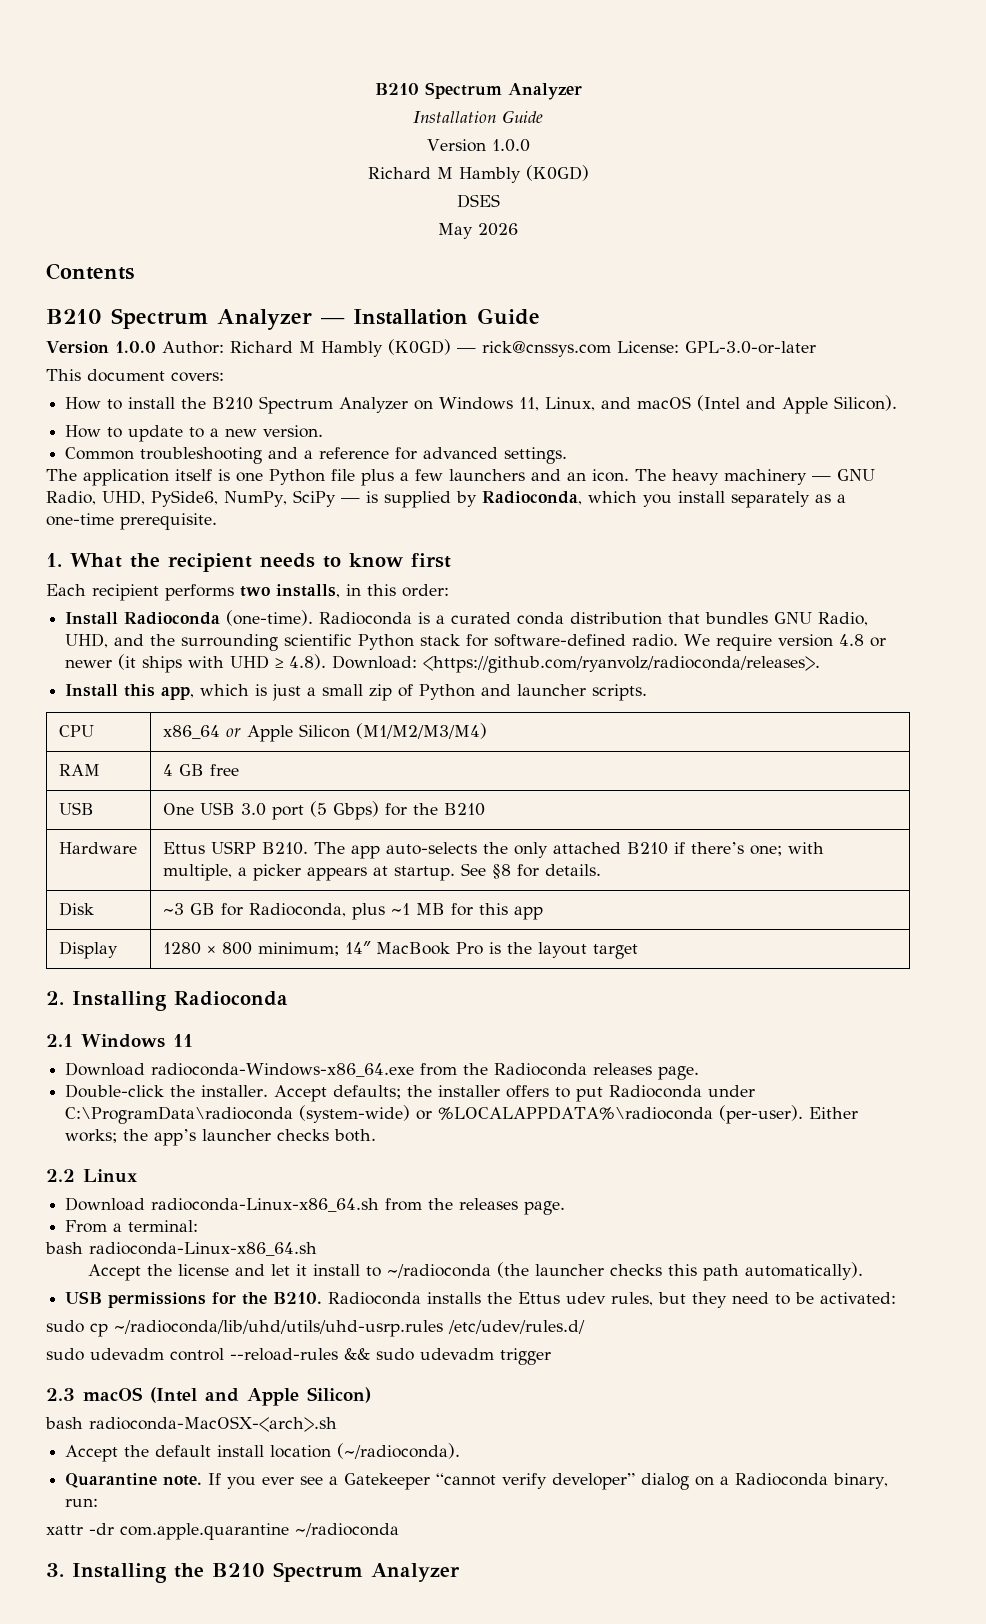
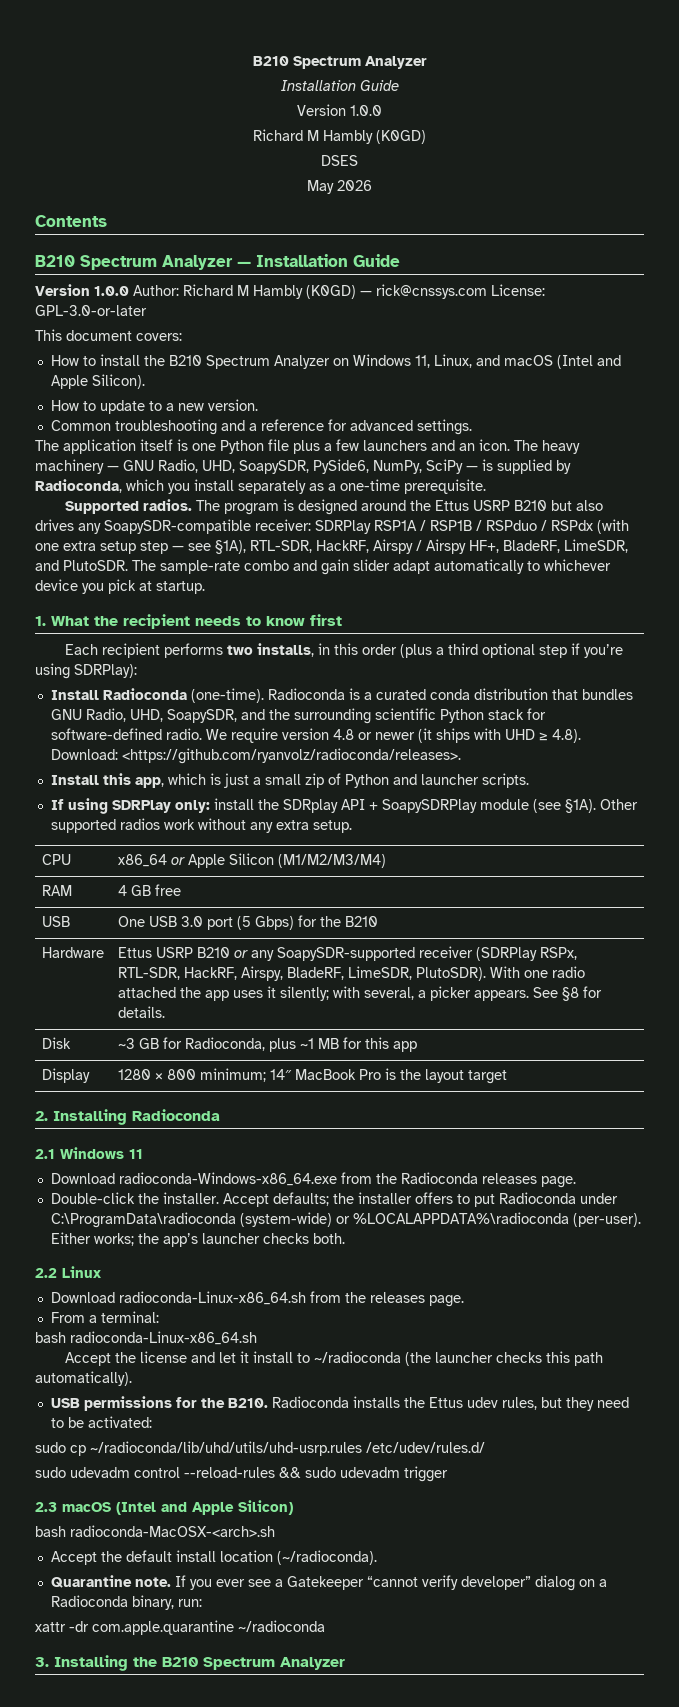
(145, 497) none -> [239,460,309,474] SoapySDR,
(217, 521) none -> [65,499,604,515] [35,519,629,534] [35,539,628,554] [35,559,611,575] [35,579,205,594] // Supported radios. The program is designed around the Ettus USRP B210 but also drives any SoapySDR-compatible receiver: SDRPlay RSP1A / RSP1B / RSPduo / RSPdx (with one extra setup step — see §1A), RTL-SDR, HackRF, Airspy / Airspy HF+, BladeRF, LimeSDR, and PlutoSDR. The sample-rate combo and gain slider adapt automatically to whichever device you pick at startup.
[402,584,449,597] order: -> [362,643,624,658] [35,663,137,679] order (plus a third optional step if you’re using SDRPlay):
(109, 640) none -> [166,709,237,723] SoapySDR,
(648, 692) none -> [50,798,638,814] [50,818,352,833] // If using SDRPlay only: install the SDRplay API + SoapySDRPlay module (see §1A). Other supported radios work without any extra setup.
[261,842,824,859] [162,864,455,881] B210. The app auto-selects the only attached B210 if there’s one; with multiple, a picker appears at startup. -> [196,946,577,961] [117,966,585,981] [117,986,529,1001] B210 or any SoapySDR-supported receiver (SDRPlay RSPx, RTL-SDR, HackRF, Airspy, BladeRF, LimeSDR, PlutoSDR). With one radio attached the app uses it silently; with several, a picker appears.

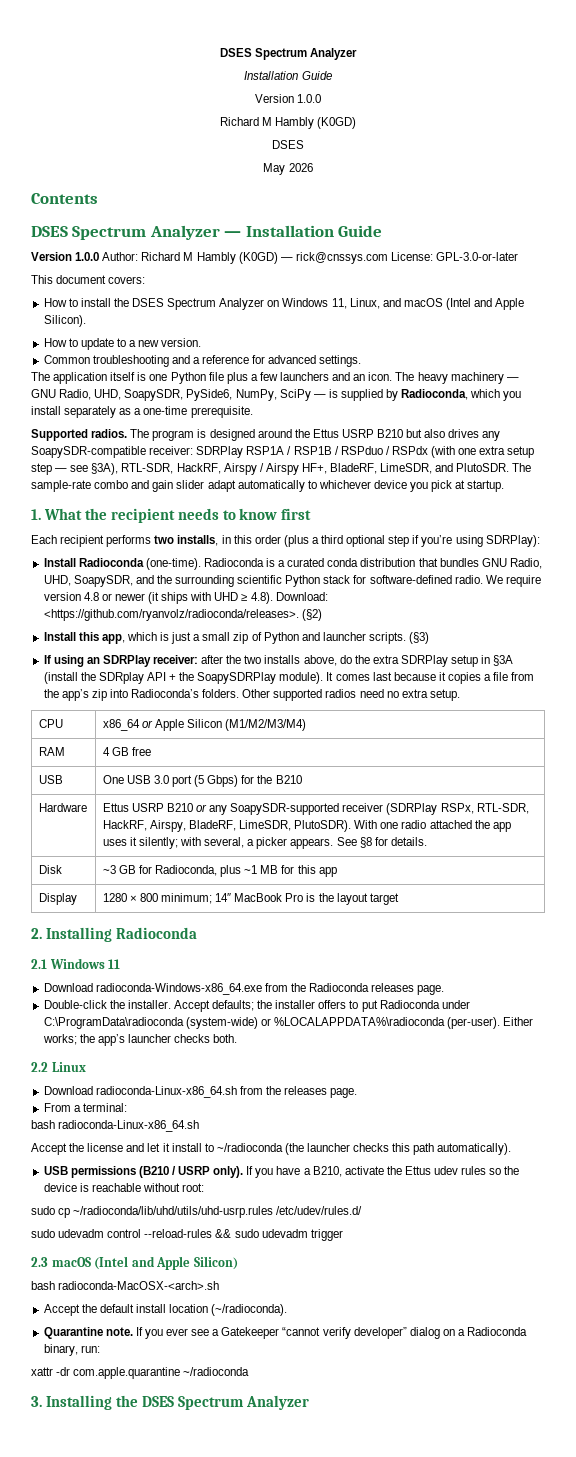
[252,56,289,66] B210 -> [219,48,252,57] DSES
[35,255,75,267] B210 -> [31,226,68,237] DSES
[168,355,202,366] B210 -> [132,298,165,307] DSES
[215,540,246,554] §1A), -> [91,463,119,475] §3A),
(461, 756) none -> [301,609,322,621] (§2)
(529, 780) none -> [409,632,430,644] (§3)
[111,798,638,813] [50,818,273,833] SDRPlay only: install the SDRplay API + SoapySDRPlay module (see §1A). Other supported radios work without any -> [86,655,514,667] [43,672,535,684] [43,689,399,701] an SDRPlay receiver: after the two installs above, do the extra SDRPlay setup in §3A (install the SDRplay API + the SoapySDRPlay module). It comes last because it copies a file from the app’s zip into Radioconda’s folders. Other supported radios need no
[175,1396,629,1411] [50,1416,152,1428] for the B210. Radioconda installs the Ettus udev rules, but they need to be activated: -> [138,1166,520,1178] [43,1183,205,1192] (B210 / USRP only). If you have a B210, activate the Ettus udev rules so the device is reachable without root:
[162,1657,198,1667] B210 -> [141,1396,174,1407] DSES

